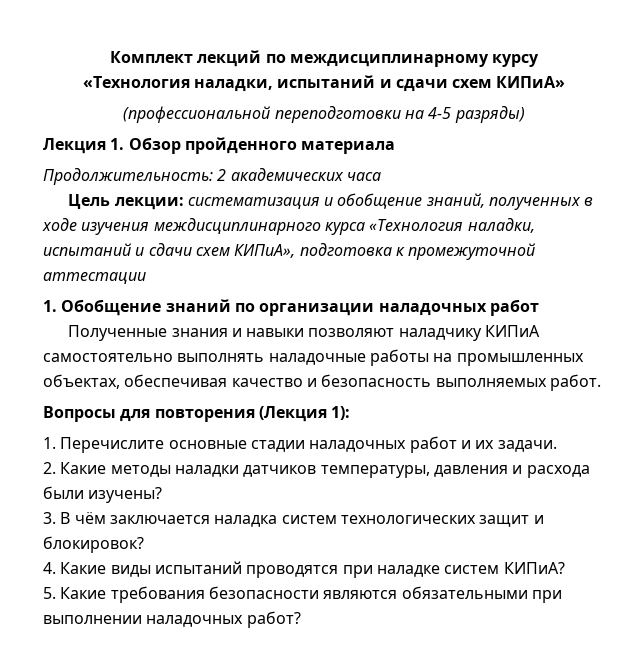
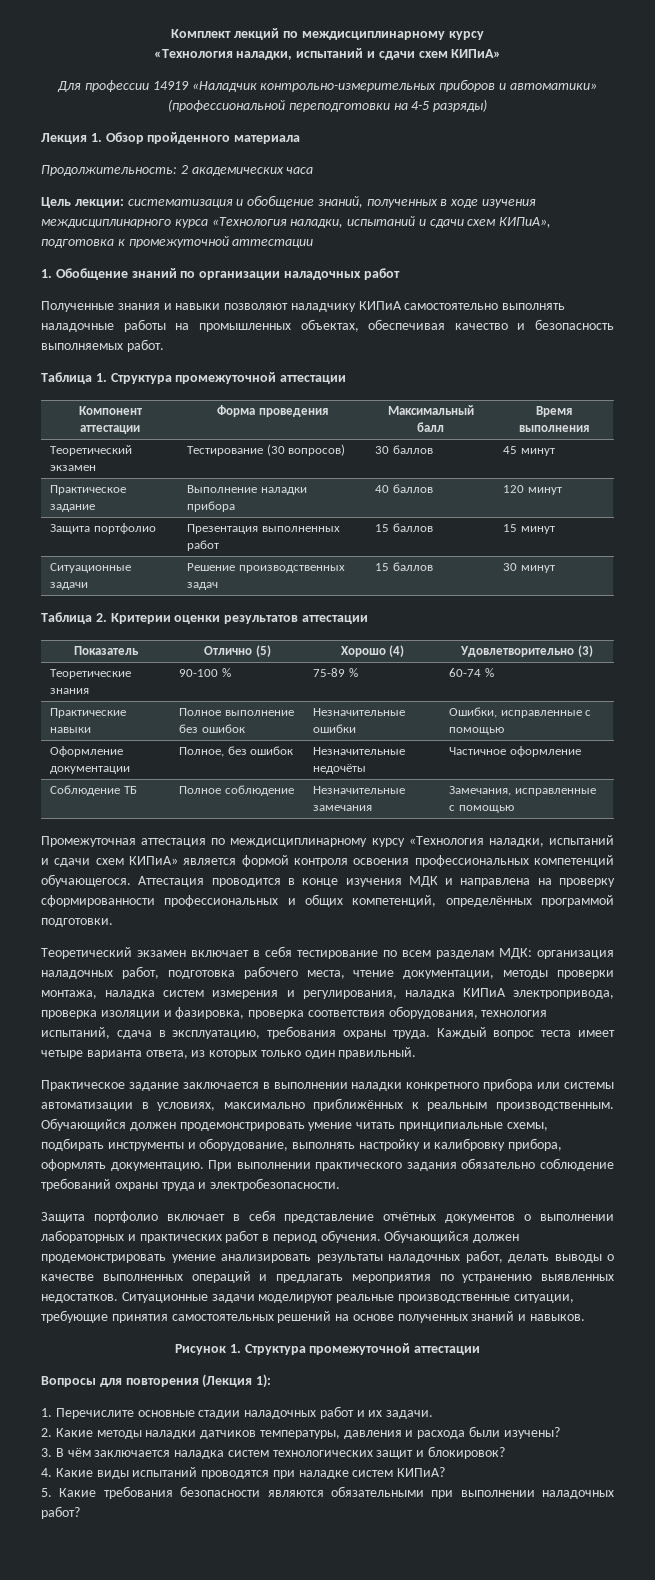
(566, 82) none -> [57,79,597,92] Для профессии 14919 «Наладчик контрольно-измерительных приборов и автоматики»
(601, 382) none -> [41,372,347,384] [78,406,142,415] [80,425,140,434] [217,405,328,417] [387,405,474,415] [417,422,444,432] [536,406,572,417] [519,425,589,432] [50,445,133,456] [50,465,97,471] [187,444,346,456] [375,445,433,454] [503,446,555,456] [50,485,127,495] [50,504,96,512] [187,485,307,495] [187,501,236,512] [375,484,433,493] [503,485,562,495] [50,523,156,534] [187,524,340,534] [187,540,220,551] [375,523,433,532] [503,524,555,534] [50,563,132,573] [50,582,89,590] [187,563,345,573] [187,582,219,590] [375,562,433,571] [503,563,555,573] [41,612,368,624] [74,646,139,655] [204,645,271,657] [340,645,405,657] [460,645,593,657] [50,669,132,679] [50,688,90,694] [179,668,231,677] [313,668,358,677] [449,668,494,677] [50,708,127,718] [50,727,92,733] [179,708,294,716] [179,724,245,733] [313,708,406,716] [313,724,357,733] [449,707,592,718] [449,727,505,735] [50,746,124,757] [50,766,131,774] [179,746,294,757] [313,747,406,755] [313,764,367,774] [449,746,581,757] [50,785,137,796] [179,785,294,796] [313,786,406,794] [313,805,373,811] [449,786,596,796] [449,805,514,813] [41,835,614,847] [41,855,614,867] [41,874,616,887] [41,894,614,907] [41,918,113,927] [41,946,614,959] [41,966,614,979] [41,988,614,999] [41,1006,548,1019] [41,1026,615,1039] [41,1047,417,1059] [41,1078,615,1091] [41,1098,614,1111] [41,1118,548,1131] [41,1138,563,1151] [41,1158,614,1171] [41,1178,341,1191] [41,1210,615,1223] [41,1230,520,1243] [41,1250,614,1263] [41,1271,614,1283] [41,1292,574,1303] [41,1310,586,1323] [174,1343,481,1355] // Таблица 1. Структура промежуточной аттестации // Компонент аттестации | Форма проведения | Максимальный балл | Время выполнения // Теоретический экзамен | Тестирование (30 вопросов) | 30 баллов | 45 минут // Практическое задание | Выполнение наладки прибора | 40 баллов | 120 минут // Защита портфолио | Презентация выполненных работ | 15 баллов | 15 минут // Ситуационные задачи | Решение производственных задач | 15 баллов | 30 минут // Таблица 2. Критерии оценки результатов аттестации // Показатель | Отлично (5) | Хорошо (4) | Удовлетворительно (3) // Теоретические знания | 90-100 % | 75-89 % | 60-74 % // Практические навыки | Полное выполнение без ошибок | Незначительные ошибки | Ошибки, исправленные с помощью // Оформление документации | Полное, без ошибок | Незначительные недочёты | Частичное оформление // Соблюдение ТБ | Полное соблюдение | Незначительные замечания | Замечания, исправленные с помощью // Промежуточная аттестация по междисциплинарному курсу «Технология наладки, испытаний и сдачи схем КИПиА» является формой контроля освоения профессиональных компетенций обучающегося. Аттестация проводится в конце изучения МДК и направлена на проверку сформированности профессиональных и общих компетенций, определённых программой подготовки. // Теоретический экзамен включает в себя тестирование по всем разделам МДК: организация наладочных работ, подготовка рабочего места, чтение документации, методы проверки монтажа, наладка систем измерения и регулирования, наладка КИПиА электропривода, проверка изоляции и фазировка, проверка соответствия оборудования, технология испытаний, сдача в эксплуатацию, требования охраны труда. Каждый вопрос теста имеет четыре варианта ответа, из которых только один правильный. // Практическое задание заключается в выполнении наладки конкретного прибора или системы автоматизации в условиях, максимально приближённых к реальным производственным. Обучающийся должен продемонстрировать умение читать принципиальные схемы, подбирать инструменты и оборудование, выполнять настройку и калибровку прибора, оформлять документацию. При выполнении практического задания обязательно соблюдение требований охраны труда и электробезопасности. // Защита портфолио включает в себя представление отчётных документов о выполнении лабораторных и практических работ в период обучения. Обучающийся должен продемонстрировать умение анализировать результаты наладочных работ, делать выводы о качестве выполненных операций и предлагать мероприятия по устранению выявленных недостатков. Ситуационные задачи моделируют реальные производственные ситуации, требующие принятия самостоятельных решений на основе полученных знаний и навыков. // Рисунок 1. Структура промежуточной аттестации

